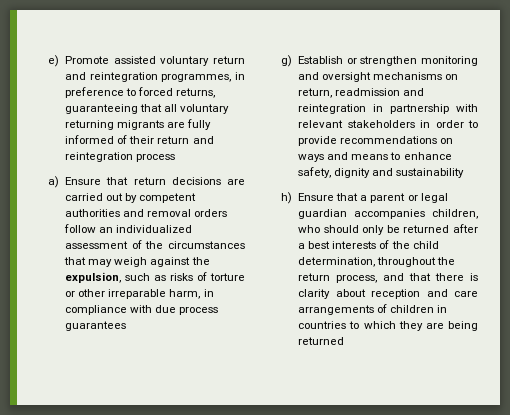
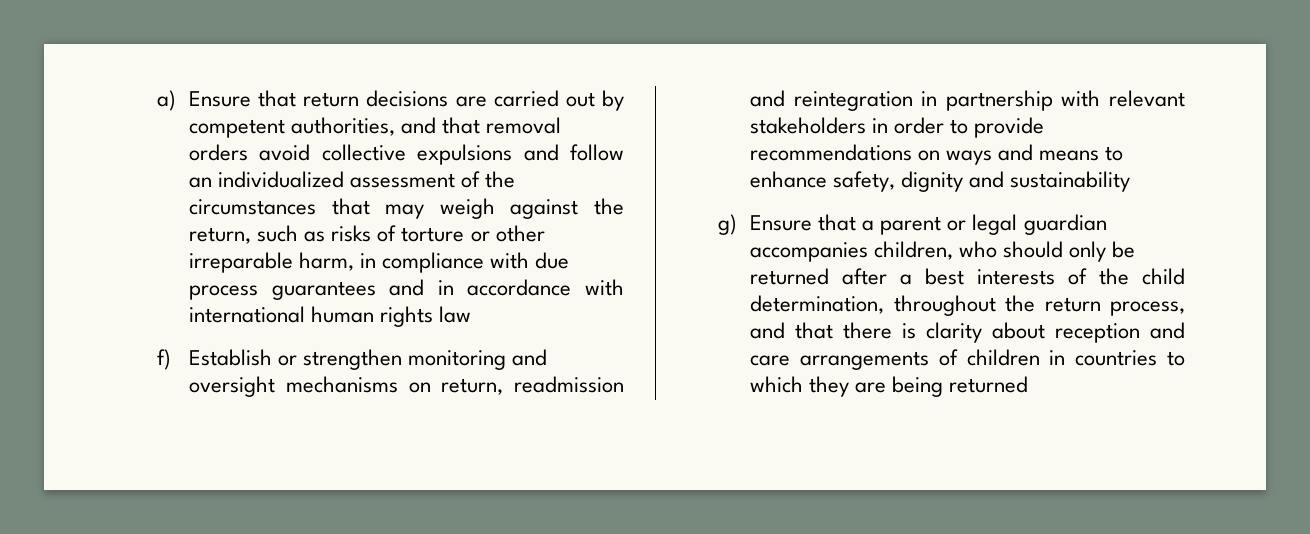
[48,55,245,67] [65,72,245,82] [65,87,216,98] [65,104,230,114] [65,119,212,130] [65,135,214,144] [65,152,176,162] e) Promote assisted voluntary return and reintegration programmes, in preference to forced returns, guaranteeing that all voluntary returning migrants are fully informed of their return and reintegration process // -> (157, 100) none
[65,209,228,217] authorities and removal orders -> [291,117,562,136] [189,144,559,165] authorities, and that removal orders avoid collective expulsions and
[65,272,122,283] expulsion, -> [189,227,252,244] return,
[281,55,293,67] // g) -> [389,279,624,296] [189,306,472,327] [157,349,172,370] and in accordance with international human rights law // f)
[281,192,293,204] h) -> [718,214,738,235] g)

